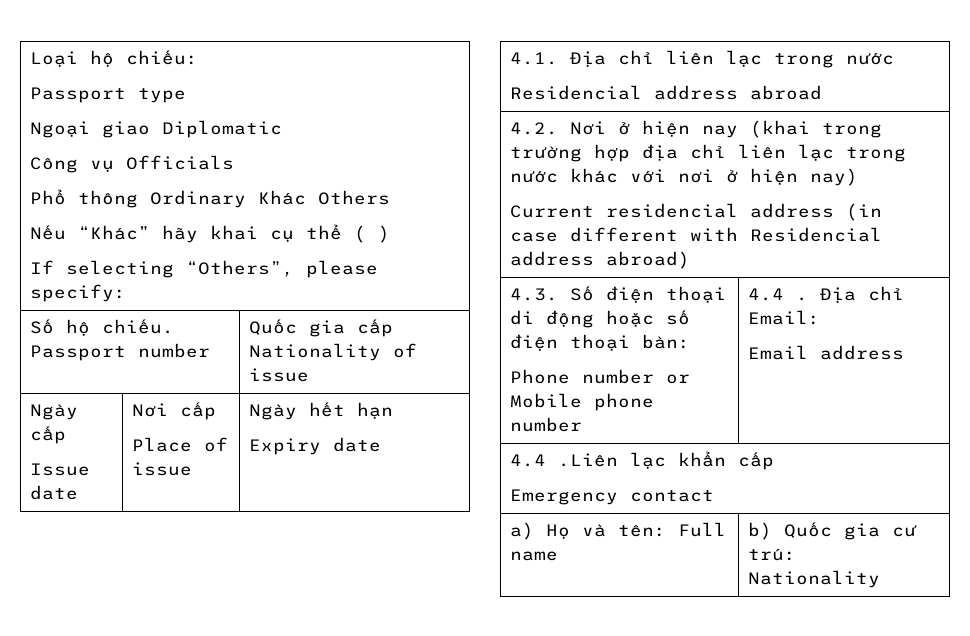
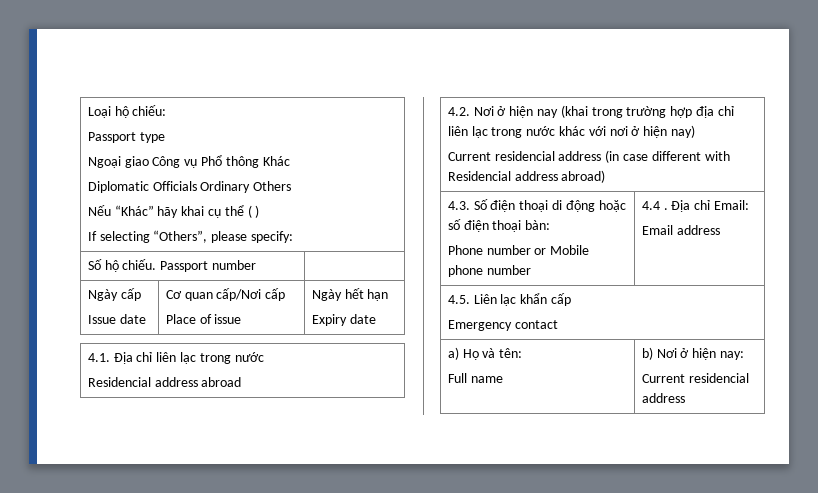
[162,120,283,138] Diplomatic // -> (149, 162) none
[126,155,235,170] Officials // -> (198, 163) none
[150,190,307,208] Ordinary Khác -> [262,156,290,166] [87,181,251,193] Khác // Diplomatic Officials Ordinary
[249,319,394,337] [249,343,418,361] [249,368,310,382] Quốc gia cấp Nationality of issue -> (256, 265) none
[132,403,169,417] Nơi -> [165,288,262,301] Cơ quan cấp/Nơi
[510,453,619,467] 4.4 .Liên -> [447,294,497,304] 4.5. Liên
(667, 531) none -> (523, 353) //
[784,522,918,540] [748,548,797,561] [748,570,881,588] Quốc gia cư trú: Nationality -> [656,348,744,360] [641,373,749,383] [641,393,685,403] Nơi ở hiện nay: // Current residencial address

